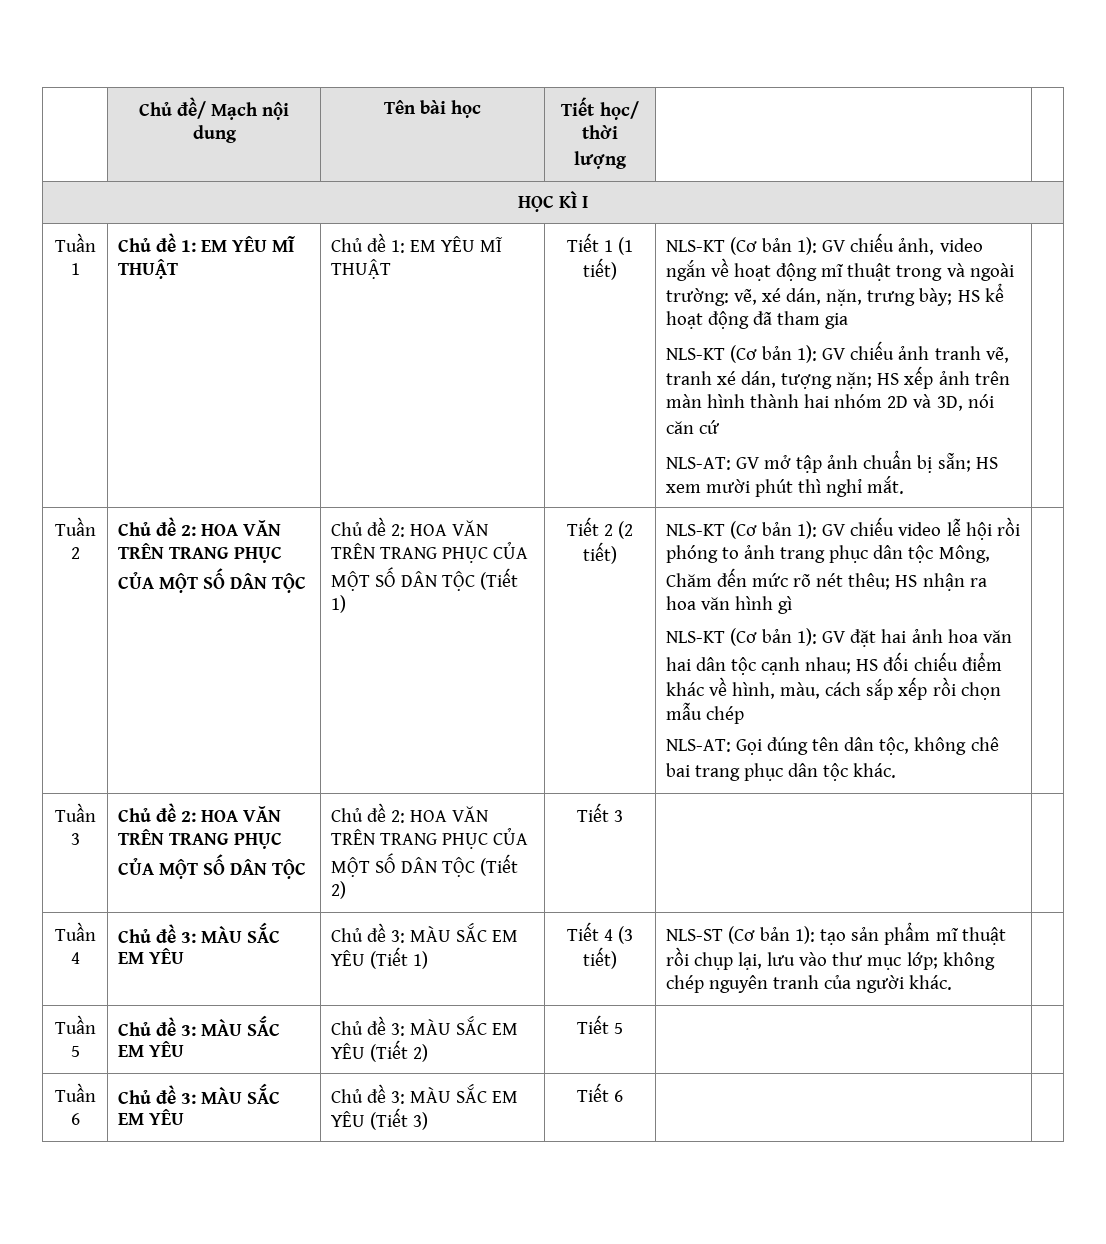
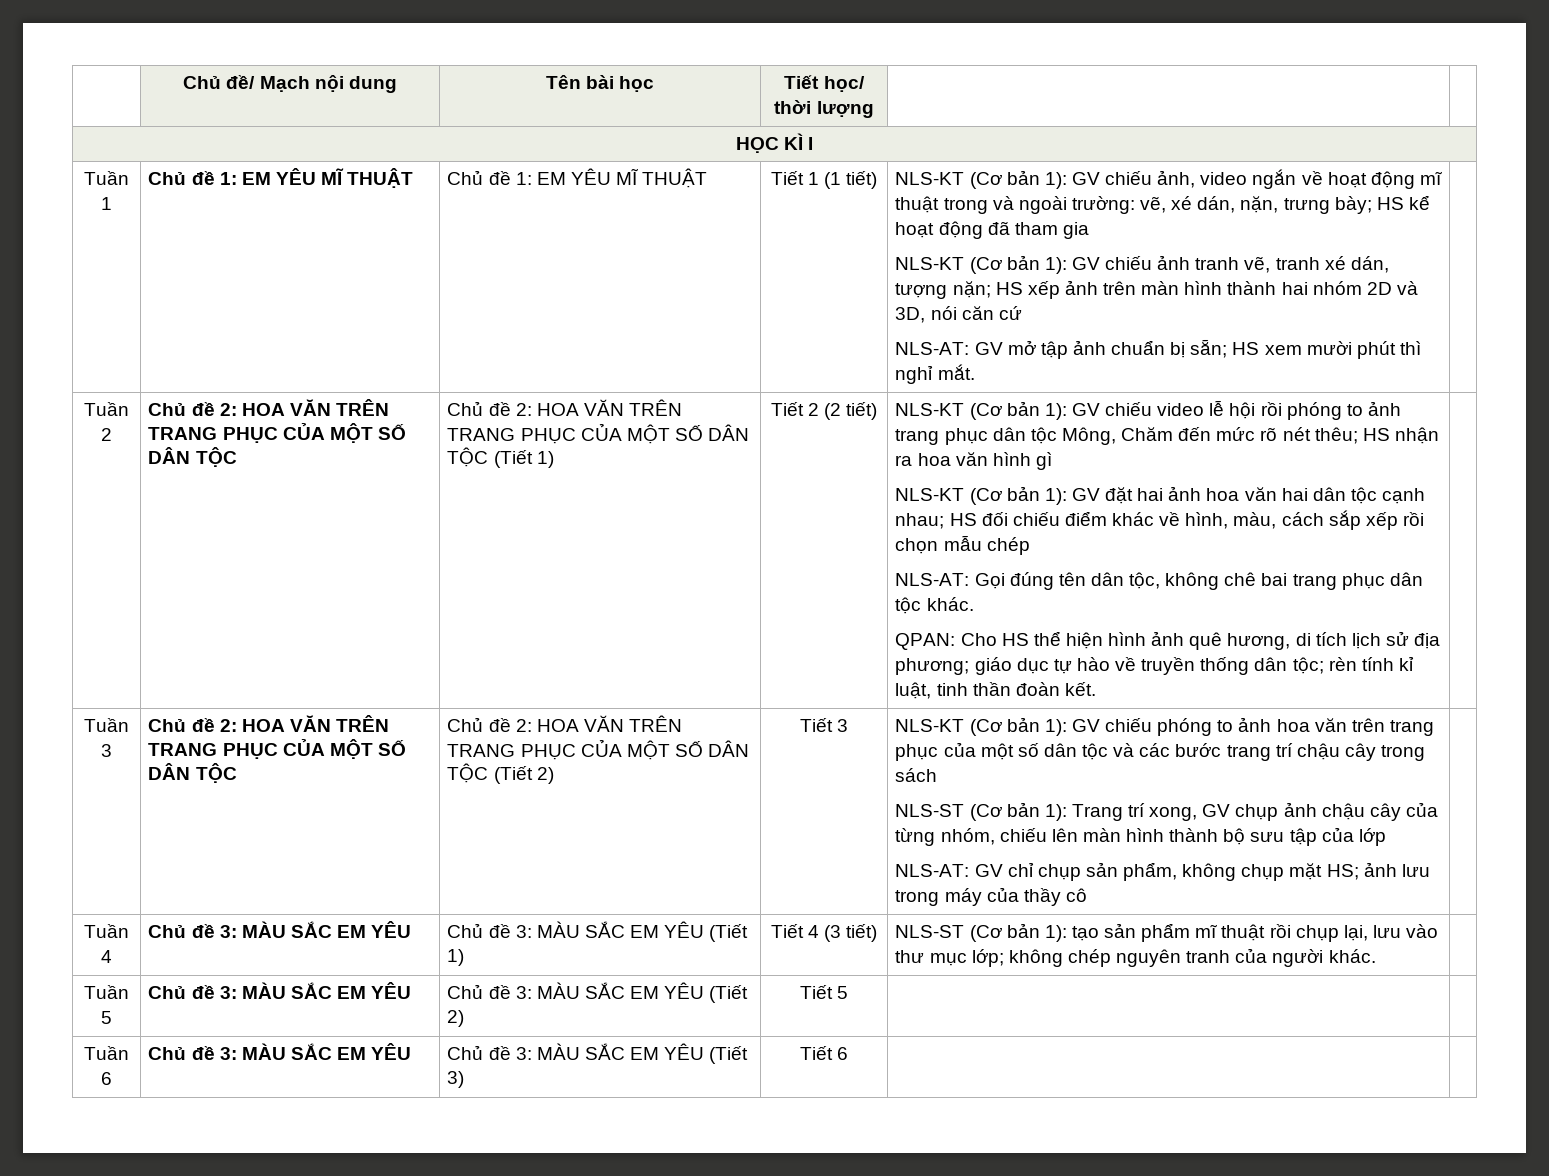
(897, 770) none -> [895,631,1441,650] [895,656,1414,675] [895,682,1096,699] // QPAN: Cho HS thể hiện hình ảnh quê hương, di tích lịch sử địa phương; giáo dục tự hào về truyền thống dân tộc; rèn tính kỉ luật, tinh thần đoàn kết.
(624, 816) none -> [895,717,1434,736] [895,742,1426,761] [895,768,938,782] [895,802,1438,821] [895,827,1386,846] [895,862,1430,881] [895,887,1087,906] NLS-KT (Cơ bản 1): GV chiếu phóng to ảnh hoa văn trên trang phục của một số dân tộc và các bước trang trí chậu cây trong sách // NLS-ST (Cơ bản 1): Trang trí xong, GV chụp ảnh chậu cây của từng nhóm, chiếu lên màn hình thành bộ sưu tập của lớp // NLS-AT: GV chỉ chụp sản phẩm, không chụp mặt HS; ảnh lưu trong máy của thầy cô

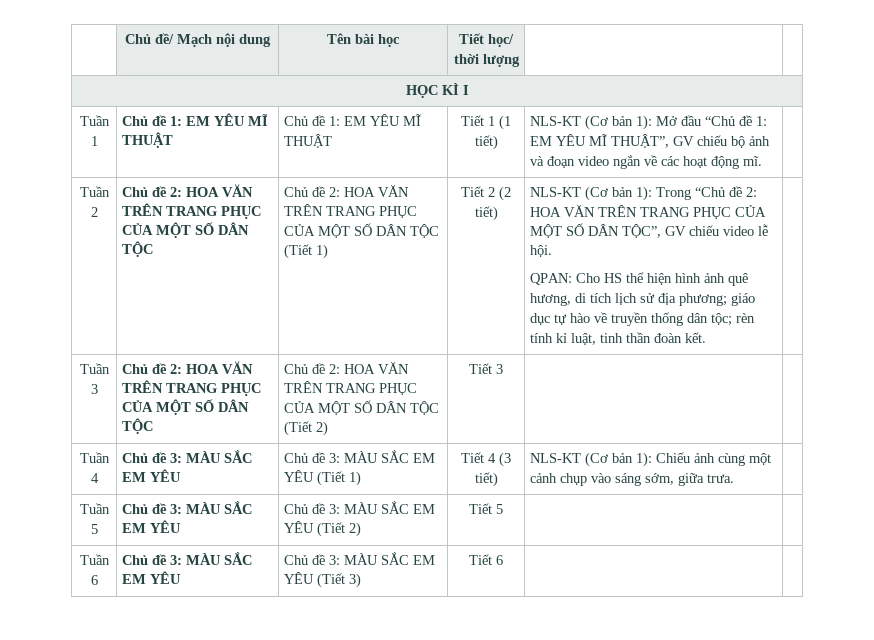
[1071,170,1196,188] GV chiếu ảnh, -> [656,115,768,126] [530,134,771,148] [530,156,576,168] Mở đầu “Chủ đề 1: EM YÊU MĨ THUẬT”, GV chiếu bộ ảnh và đoạn
[1327,171,1442,189] [895,195,1430,214] [895,221,1089,239] [895,255,1389,274] [895,280,1418,299] [895,306,1022,323] [895,339,1421,359] [895,364,975,384] hoạt động mĩ thuật trong và ngoài trường: vẽ, xé dán, nặn, trưng bày; HS kể hoạt động đã tham gia // NLS-KT (Cơ bản 1): GV chiếu ảnh tranh vẽ, tranh xé dán, tượng nặn; HS xếp ảnh trên màn hình thành hai nhóm 2D và 3D, nói căn cứ // NLS-AT: GV mở tập ảnh chuẩn bị sẵn; HS xem mười phút thì nghỉ mắt. -> [661,156,763,169] các hoạt động mĩ.
[1071,400,1401,420] [895,427,1439,445] [895,452,1052,470] [895,486,1426,505] [895,510,1424,530] [895,535,1030,555] [895,572,1423,590] [895,597,974,614] GV chiếu video lễ hội rồi phóng to ảnh trang phục dân tộc Mông, Chăm đến mức rõ nét thêu; HS nhận ra hoa văn hình gì // NLS-KT (Cơ bản 1): GV đặt hai ảnh hoa văn hai dân tộc cạnh nhau; HS đối chiếu điểm khác về hình, màu, cách sắp xếp rồi chọn mẫu chép // NLS-AT: Gọi đúng tên dân tộc, không chê bai trang phục dân tộc khác. -> [656,186,758,200] [530,204,767,219] [530,223,769,238] [530,245,553,257] Trong “Chủ đề 2: HOA VĂN TRÊN TRANG PHỤC CỦA MỘT SỐ DÂN TỘC”, GV chiếu video lễ hội.
[895,717,1434,736] [895,742,1426,761] [895,768,938,782] [895,802,1438,821] [895,827,1386,846] [895,862,1430,881] [895,887,1087,906] NLS-KT (Cơ bản 1): GV chiếu phóng to ảnh hoa văn trên trang phục của một số dân tộc và các bước trang trí chậu cây trong sách // NLS-ST (Cơ bản 1): Trang trí xong, GV chụp ảnh chậu cây của từng nhóm, chiếu lên màn hình thành bộ sưu tập của lớp // NLS-AT: GV chỉ chụp sản phẩm, không chụp mặt HS; ảnh lưu trong máy của thầy cô -> (503, 369) none
[895,923,1439,942] [895,948,1376,967] NLS-ST (Cơ bản 1): tạo sản phẩm mĩ thuật rồi chụp lại, lưu vào thư mục lớp; không chép nguyên tranh của người khác. -> [530,452,772,467] [530,473,735,486] NLS-KT (Cơ bản 1): Chiếu ảnh cùng một cảnh chụp vào sáng sớm, giữa trưa.

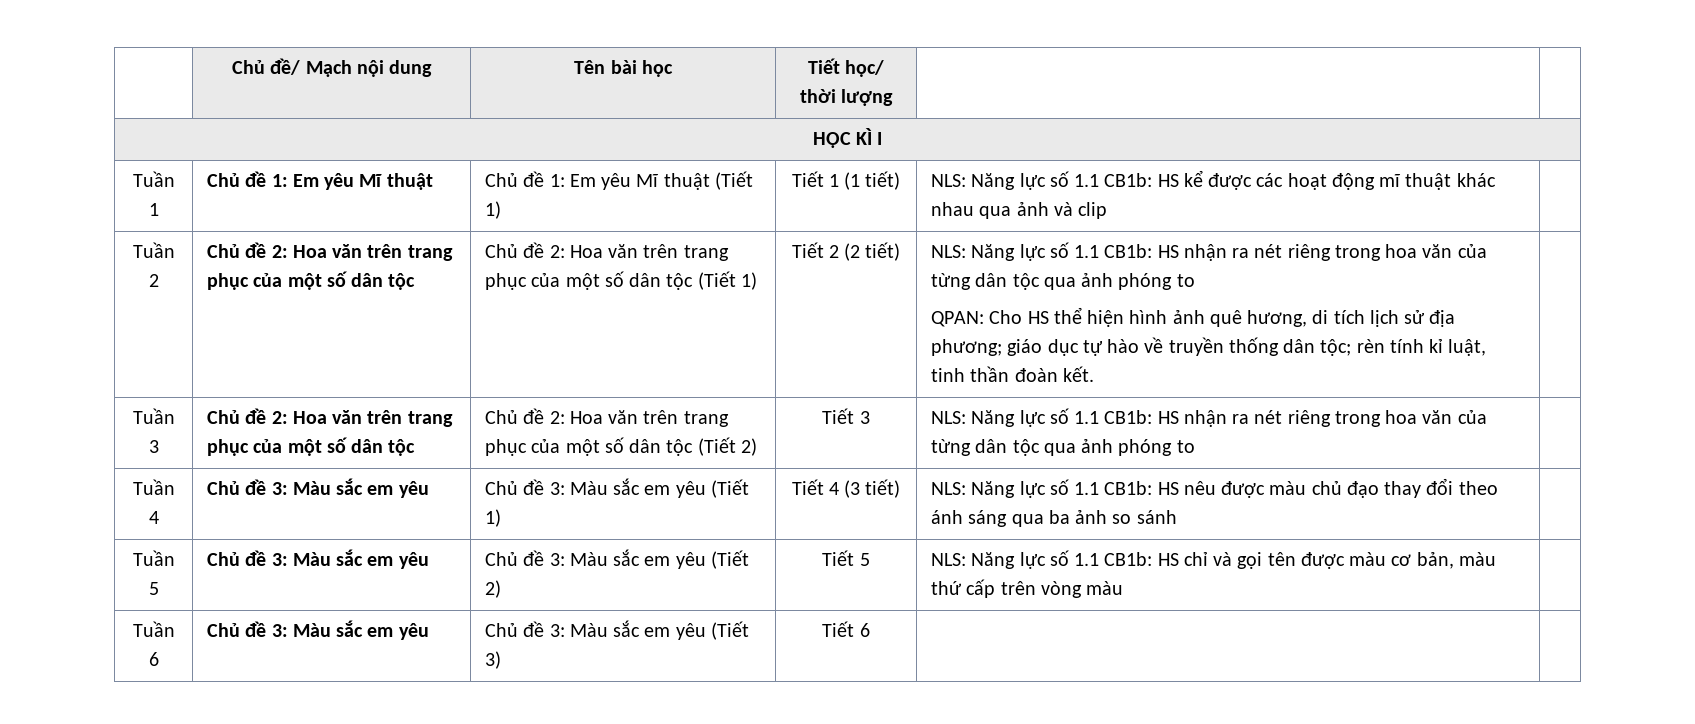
[186,113,269,126] [122,132,174,148] [284,114,422,126] [284,134,333,148] [461,115,511,130] [474,135,498,150] [530,115,768,130] [530,134,771,148] [530,155,763,169] EM YÊU MĨ THUẬT | Chủ đề 1: EM YÊU MĨ THUẬT | Tiết 1 (1 tiết) | NLS-KT (Cơ bản 1): Mở đầu “Chủ đề 1: EM YÊU MĨ THUẬT”, GV chiếu bộ ảnh và đoạn video ngắn về các hoạt động mĩ. -> [292,173,433,190] [484,171,753,190] [484,201,501,219] [791,171,901,190] [930,170,1496,190] [930,202,1108,219] Em yêu Mĩ thuật | Chủ đề 1: Em yêu Mĩ thuật (Tiết 1) | Tiết 1 (1 tiết) | NLS: Năng lực số 1.1 CB1b: HS kể được các hoạt động mĩ thuật khác nhau qua ảnh và clip
[186,184,254,197] [122,203,262,219] [122,222,250,238] [122,241,154,257] [284,184,410,197] [284,204,418,218] [284,223,440,238] HOA VĂN TRÊN TRANG PHỤC CỦA MỘT SỐ DÂN TỘC | Chủ đề 2: HOA VĂN TRÊN TRANG PHỤC CỦA MỘT SỐ DÂN TỘC -> [292,244,453,261] [206,271,416,290] [484,242,729,261] [484,271,694,290] Hoa văn trên trang phục của một số dân tộc | Chủ đề 2: Hoa văn trên trang phục của một số dân tộc
[530,186,758,201] [530,204,767,219] [530,223,769,238] [530,245,553,257] NLS-KT (Cơ bản 1): Trong “Chủ đề 2: HOA VĂN TRÊN TRANG PHỤC CỦA MỘT SỐ DÂN TỘC”, GV chiếu video lễ hội. -> [930,242,1487,261] [930,273,1195,290] NLS: Năng lực số 1.1 CB1b: HS nhận ra nét riêng trong hoa văn của từng dân tộc qua ảnh phóng to
[186,361,254,374] [122,380,262,396] [122,399,250,415] [122,418,154,434] [284,361,410,374] [284,381,418,395] [284,400,440,415] [284,421,329,436] [469,363,503,374] HOA VĂN TRÊN TRANG PHỤC CỦA MỘT SỐ DÂN TỘC | Chủ đề 2: HOA VĂN TRÊN TRANG PHỤC CỦA MỘT SỐ DÂN TỘC (Tiết 2) | Tiết 3 | -> [292,410,453,427] [206,437,416,456] [484,408,729,427] [484,437,757,456] [822,408,870,424] [930,408,1487,427] [930,439,1195,456] Hoa văn trên trang phục của một số dân tộc | Chủ đề 2: Hoa văn trên trang phục của một số dân tộc (Tiết 2) | Tiết 3 | NLS: Năng lực số 1.1 CB1b: HS nhận ra nét riêng trong hoa văn của từng dân tộc qua ảnh phóng to
[186,450,253,463] [122,469,182,482] [284,450,436,463] [284,470,315,482] MÀU SẮC EM YÊU | Chủ đề 3: MÀU SẮC EM YÊU -> [292,478,429,498] [484,478,706,498] Màu sắc em yêu | Chủ đề 3: Màu sắc em yêu
[530,452,772,467] [530,473,735,486] NLS-KT (Cơ bản 1): Chiếu ảnh cùng một cảnh chụp vào sáng sớm, giữa trưa. -> [930,478,1498,498] [930,510,1177,527] NLS: Năng lực số 1.1 CB1b: HS nêu được màu chủ đạo thay đổi theo ánh sáng qua ba ảnh so sánh
[186,501,253,514] [122,520,182,533] [284,501,436,514] [284,521,315,533] MÀU SẮC EM YÊU | Chủ đề 3: MÀU SẮC EM YÊU -> [292,549,429,569] [484,549,706,569] Màu sắc em yêu | Chủ đề 3: Màu sắc em yêu
(503, 509) none -> [930,550,1496,569] [930,579,1124,598] NLS: Năng lực số 1.1 CB1b: HS chỉ và gọi tên được màu cơ bản, màu thứ cấp trên vòng màu
[186,552,253,565] [122,571,182,584] [284,552,436,565] [284,572,315,584] MÀU SẮC EM YÊU | Chủ đề 3: MÀU SẮC EM YÊU -> [292,620,429,640] [484,620,706,640] Màu sắc em yêu | Chủ đề 3: Màu sắc em yêu

